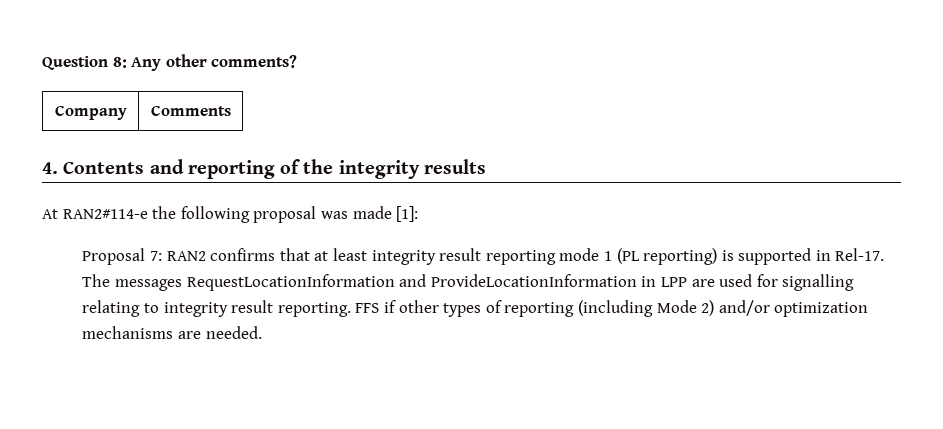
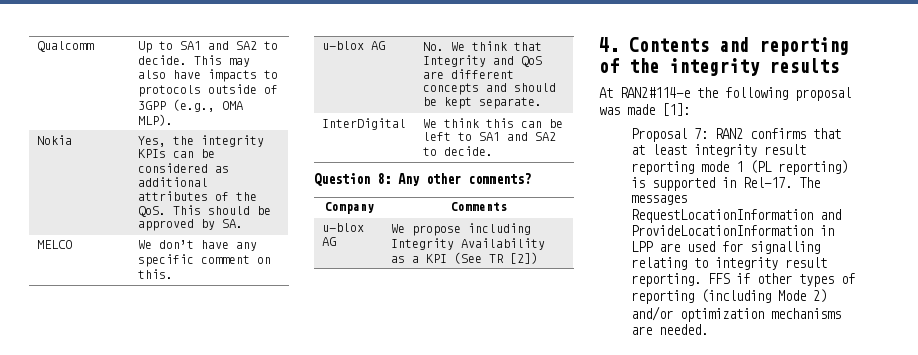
(42, 63) none -> [37,41,95,52] [138,41,279,53] [138,55,251,67] [138,69,279,82] [138,84,279,97] [138,99,244,112] [138,114,174,126] [37,135,73,145] [138,135,265,147] [138,149,216,158] [138,163,230,173] [138,177,209,187] [138,191,258,201] [138,205,272,217] [138,219,244,231] [37,240,73,249] [138,240,258,251] [138,254,272,267] [138,269,174,279] [322,41,386,50] [423,41,543,51] [423,55,543,67] [423,69,515,79] [423,83,557,95] [423,97,543,109] [322,118,407,130] [423,118,564,128] [423,132,557,141] [423,146,494,156] Qualcomm | Up to SA1 and SA2 to decide. This may also have impacts to protocols outside of 3GPP (e.g., OMA MLP). // Nokia | Yes, the integrity KPIs can be considered as additional attributes of the QoS. This should be approved by SA. // MELCO | We don’t have any specific comment on this. // u-blox AG | No. We think that Integrity and QoS are different concepts and should be kept separate. // InterDigital | We think this can be left to SA1 and SA2 to decide. //
(231, 110) none -> [322,223,365,232] [322,237,337,246] [391,223,532,236] [391,238,546,250] [391,252,539,264] // u-blox AG | We propose including Integrity Availability as a KPI (See TR [2])

